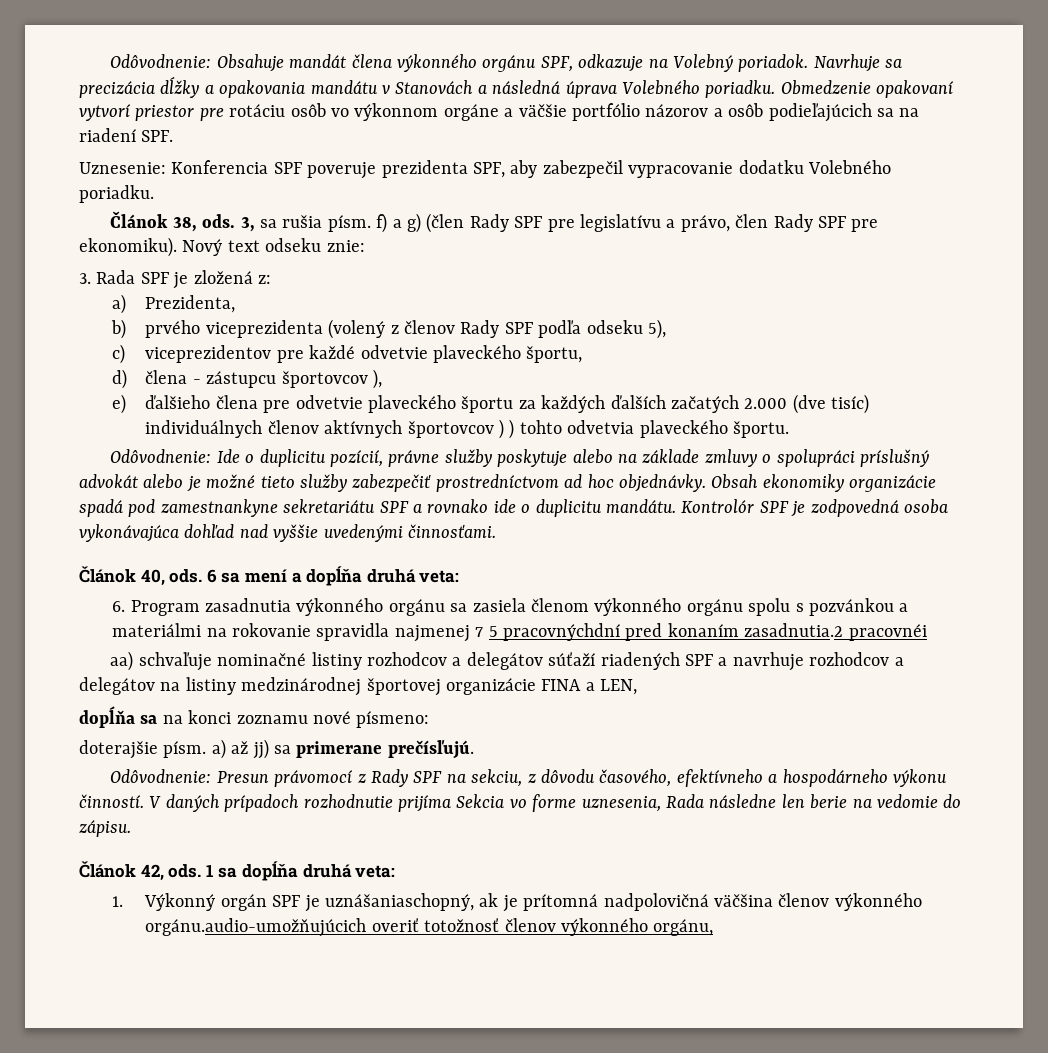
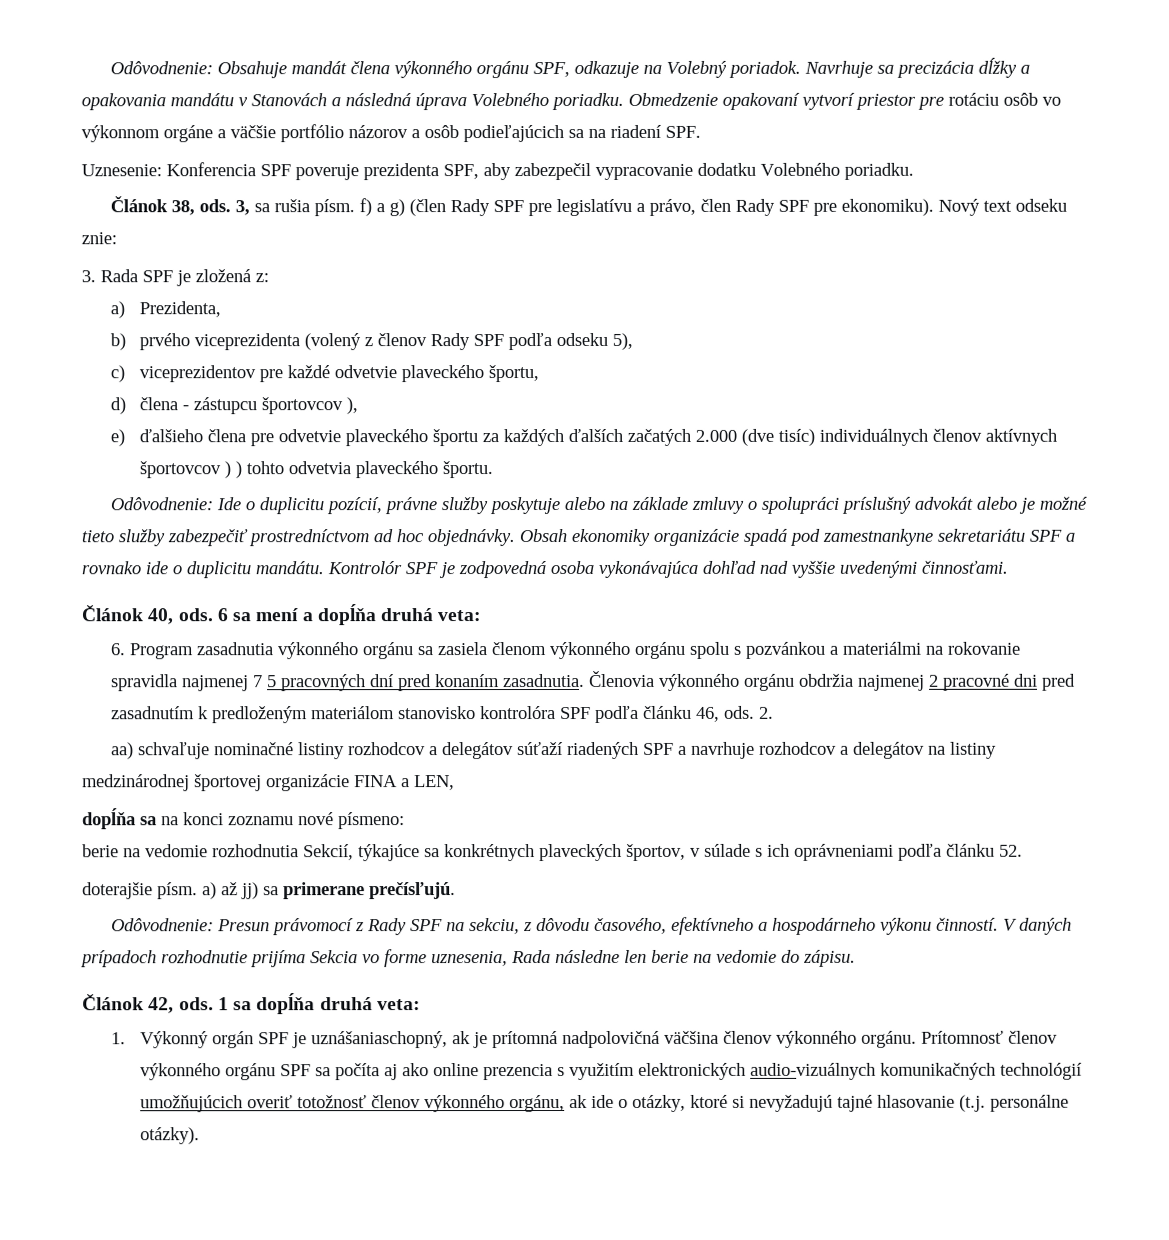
[502,623,927,641] pracovnýchdní pred konaním zasadnutia.2 pracovnéi -> [281,670,1077,692] [111,705,775,724] pracovných dní pred konaním zasadnutia. Členovia výkonného orgánu obdržia najmenej 2 pracovné dni pred zasadnutím k predloženým materiálom stanovisko kontrolóra SPF podľa článku 46, ods. 2.
(430, 719) none -> [82,843,1023,862] // berie na vedomie rozhodnutia Sekcií, týkajúce sa konkrétnych plaveckých športov, v súlade s ich oprávneniami podľa článku 52.
[145,918,367,937] orgánu.audio-umožňujúcich -> [861,1030,1059,1048] [140,1062,1083,1081] [140,1095,244,1113] orgánu. Prítomnosť členov výkonného orgánu SPF sa počíta aj ako online prezencia s využitím elektronických audio-vizuálnych komunikačných technológií umožňujúcich
(714, 927) none -> [569,1094,1070,1112] [140,1127,201,1145] ak ide o otázky, ktoré si nevyžadujú tajné hlasovanie (t.j. personálne otázky).

